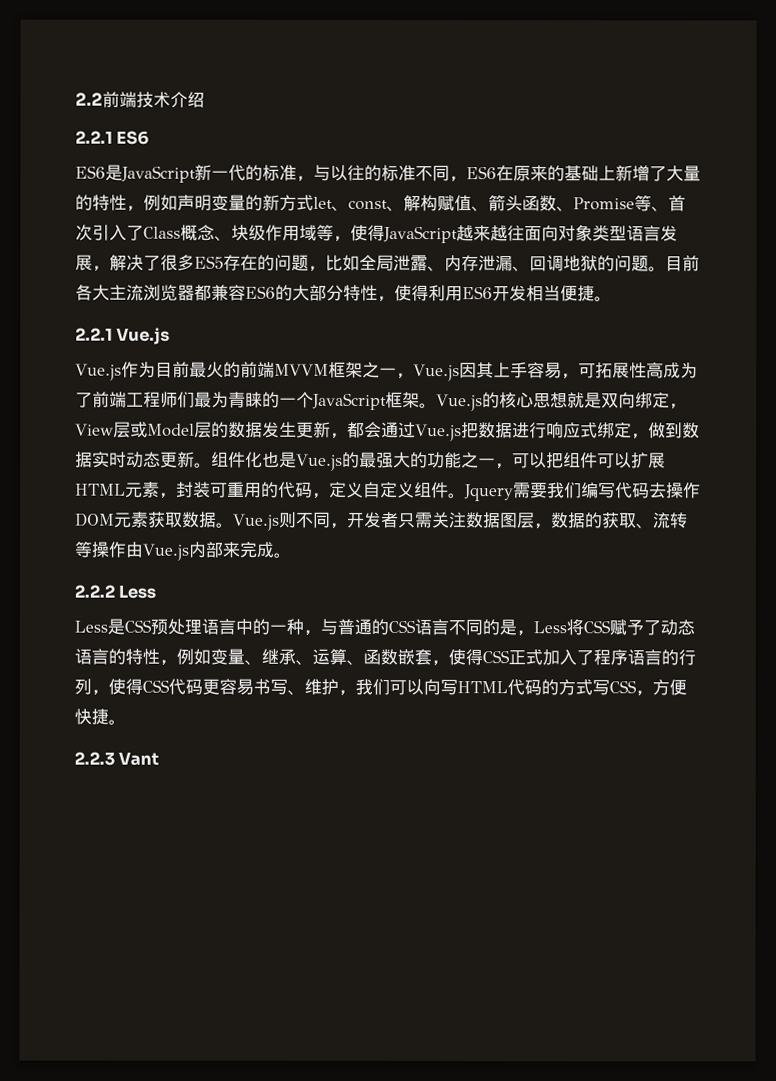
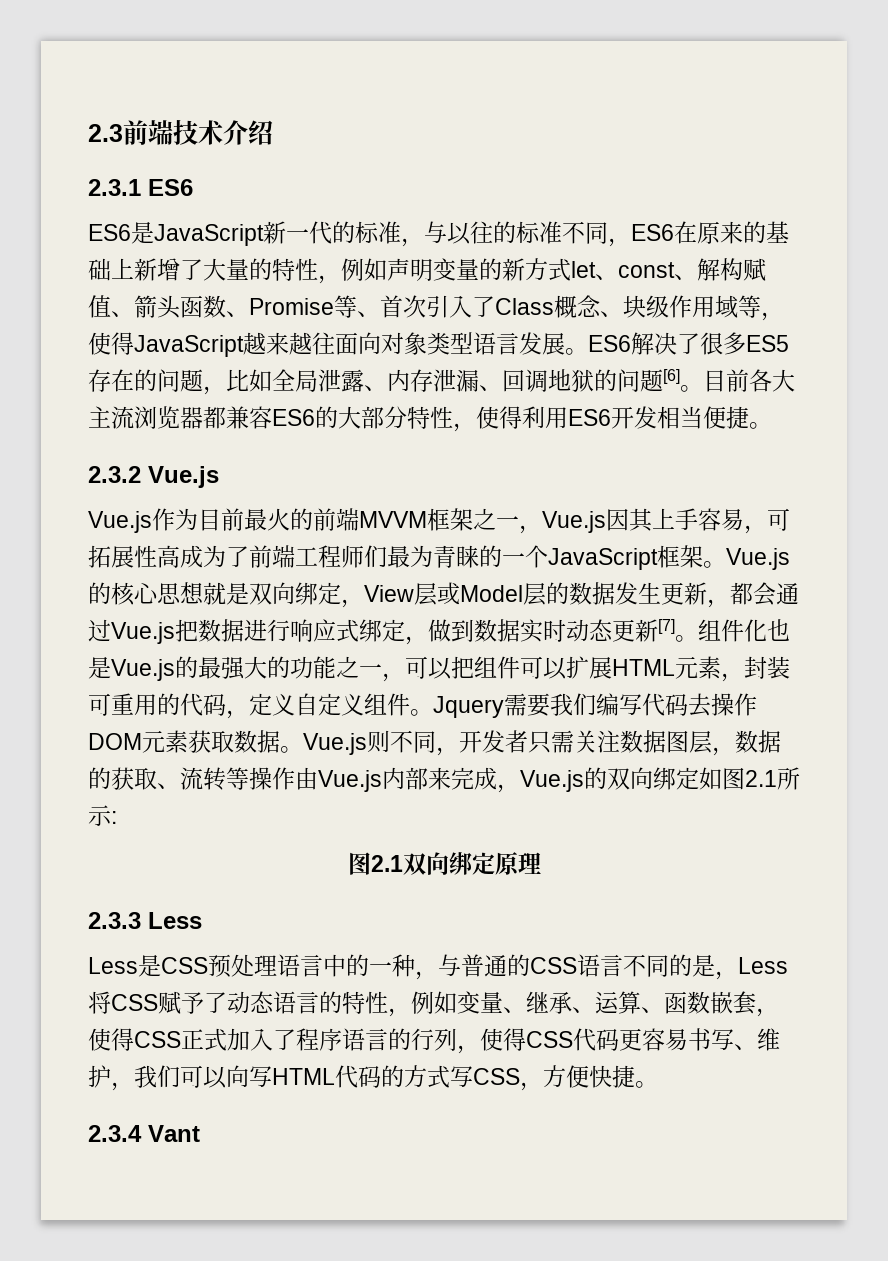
[75,92,103,106] 2.2 -> [88,124,123,142] 2.3
[75,130,113,144] 2.2.1 -> [88,179,141,196] 2.3.1
[92,265,110,272] ， -> [565,335,631,355] 。ES6
(649, 263) none -> [663,369,680,384] [6]
[75,327,113,341] 2.2.1 -> [88,466,141,483] 2.3.2
(195, 459) none -> [658,619,675,634] [7]
[272,552,291,558] [74,584,115,598] 。 // 2.2.2 -> [497,767,800,793] [88,805,117,826] [347,852,541,875] [88,912,141,929] ，Vue.js的双向绑定如图2.1所示: // 图2.1双向绑定原理 // 2.3.3
[74,751,115,766] 2.2.3 -> [88,1125,142,1142] 2.3.4

